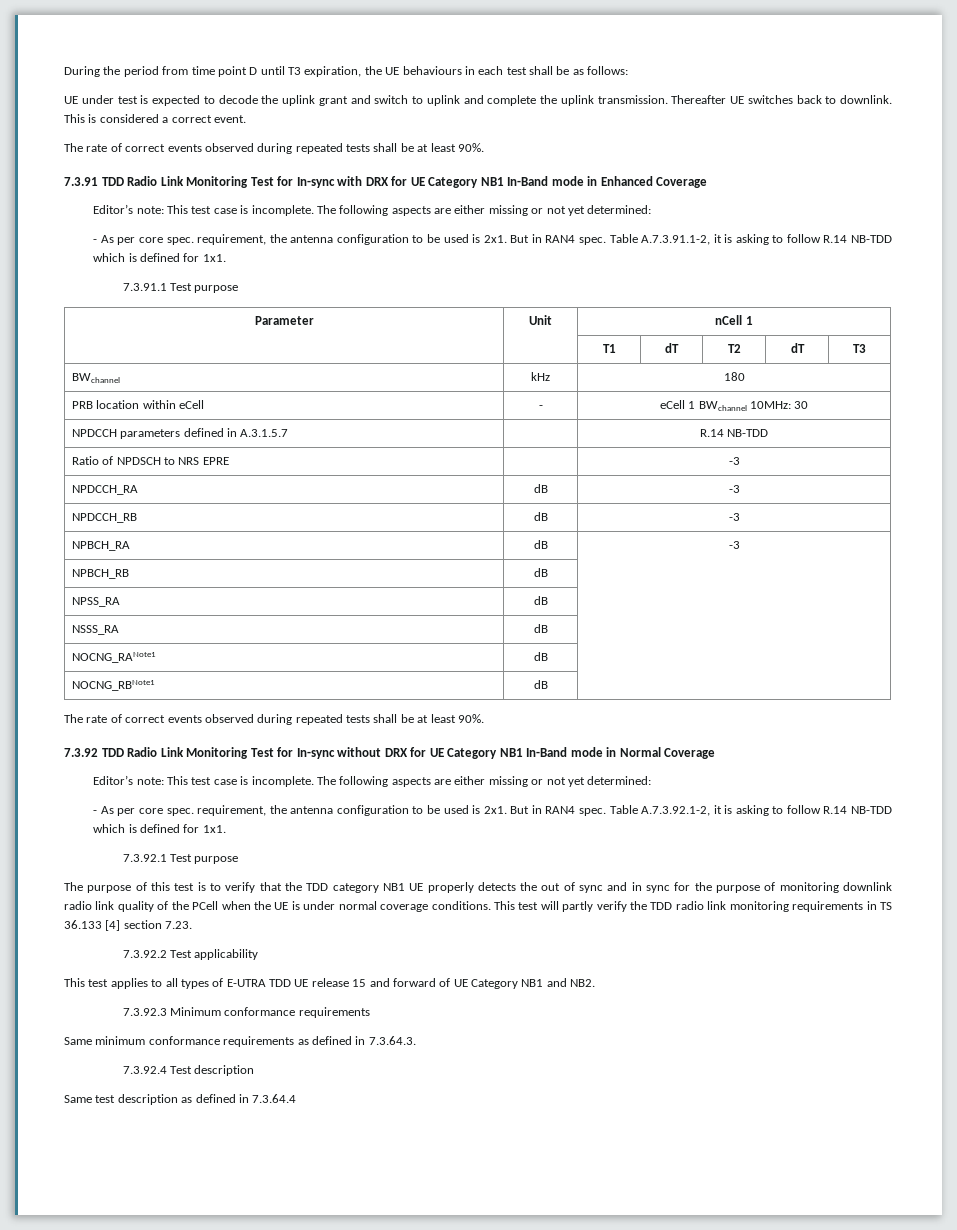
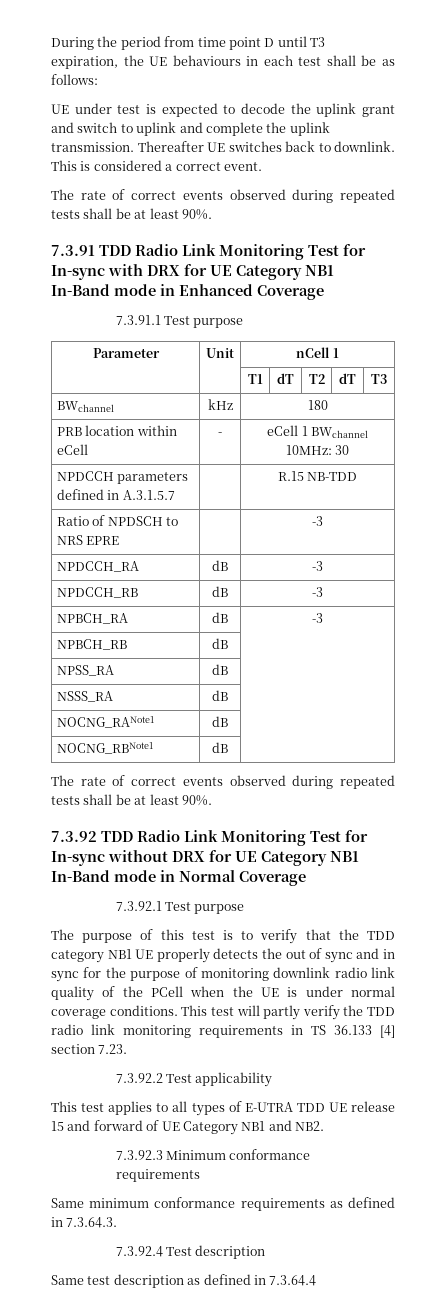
[93,204,652,216] [93,234,893,245] [93,253,226,262] // Editor’s note: This test case is incomplete. The following aspects are either missing or not yet determined: // - As per core spec. requirement, the antenna configuration to be used is 2x1. But in RAN4 spec. Table A.7.3.91.1-2, it is asking to follow R.14 NB-TDD which is defined for 1x1. -> (324, 292) none
[699,429,724,437] R.14 -> [277,471,304,481] R.15
[93,775,652,787] [93,805,893,816] [93,824,226,833] // Editor’s note: This test case is incomplete. The following aspects are either missing or not yet determined: // - As per core spec. requirement, the antenna configuration to be used is 2x1. But in RAN4 spec. Table A.7.3.92.1-2, it is asking to follow R.14 NB-TDD which is defined for 1x1. -> (306, 878) none

